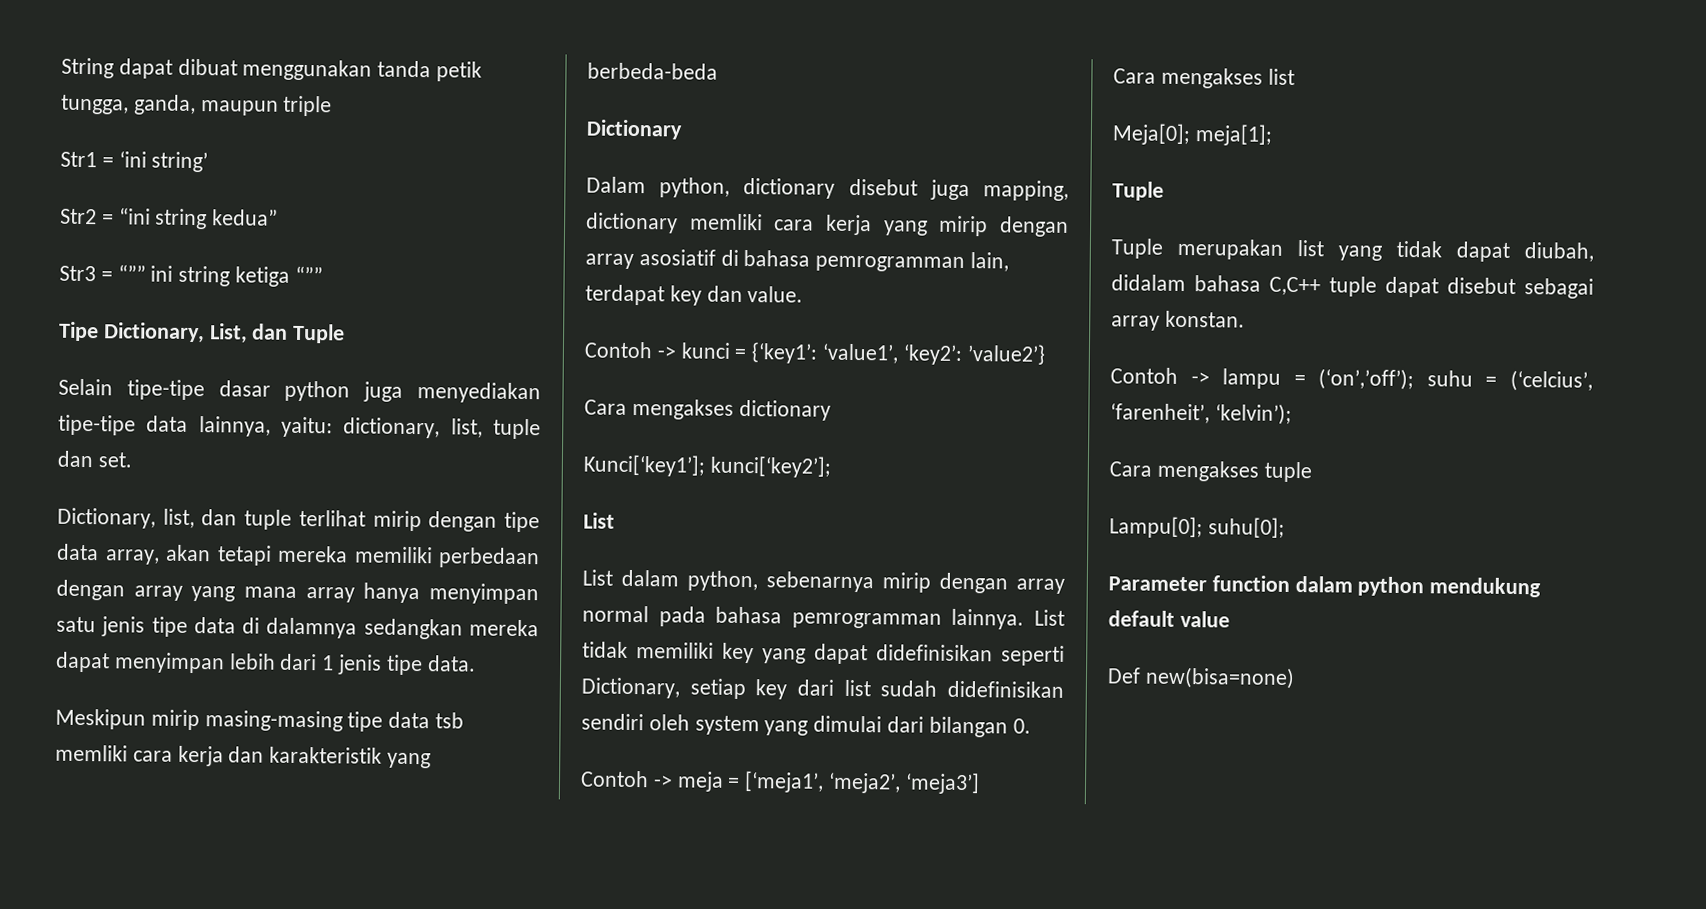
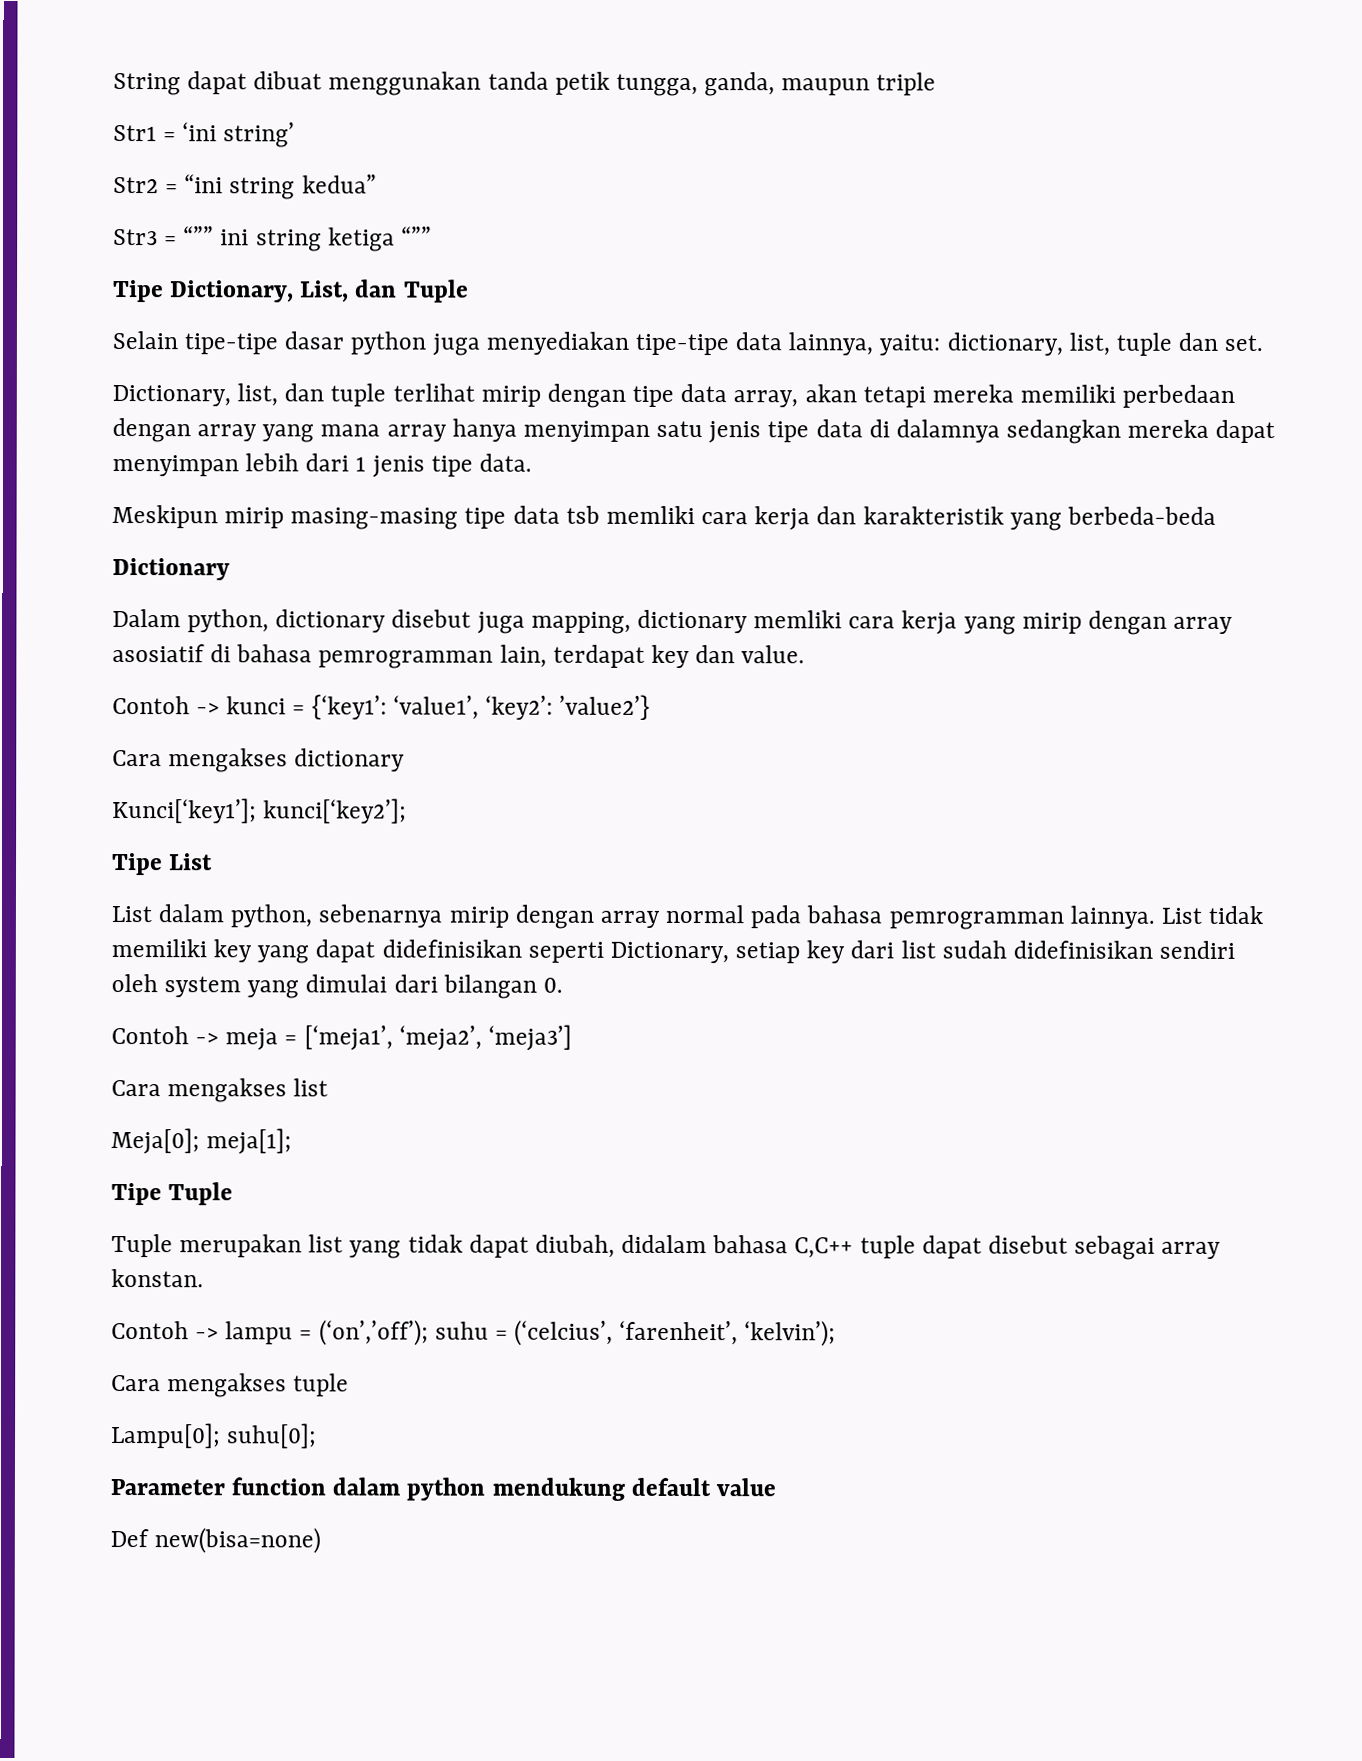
(831, 466) none -> [112,853,163,876] Tipe
(1273, 135) none -> [111,1183,162,1206] Tipe

